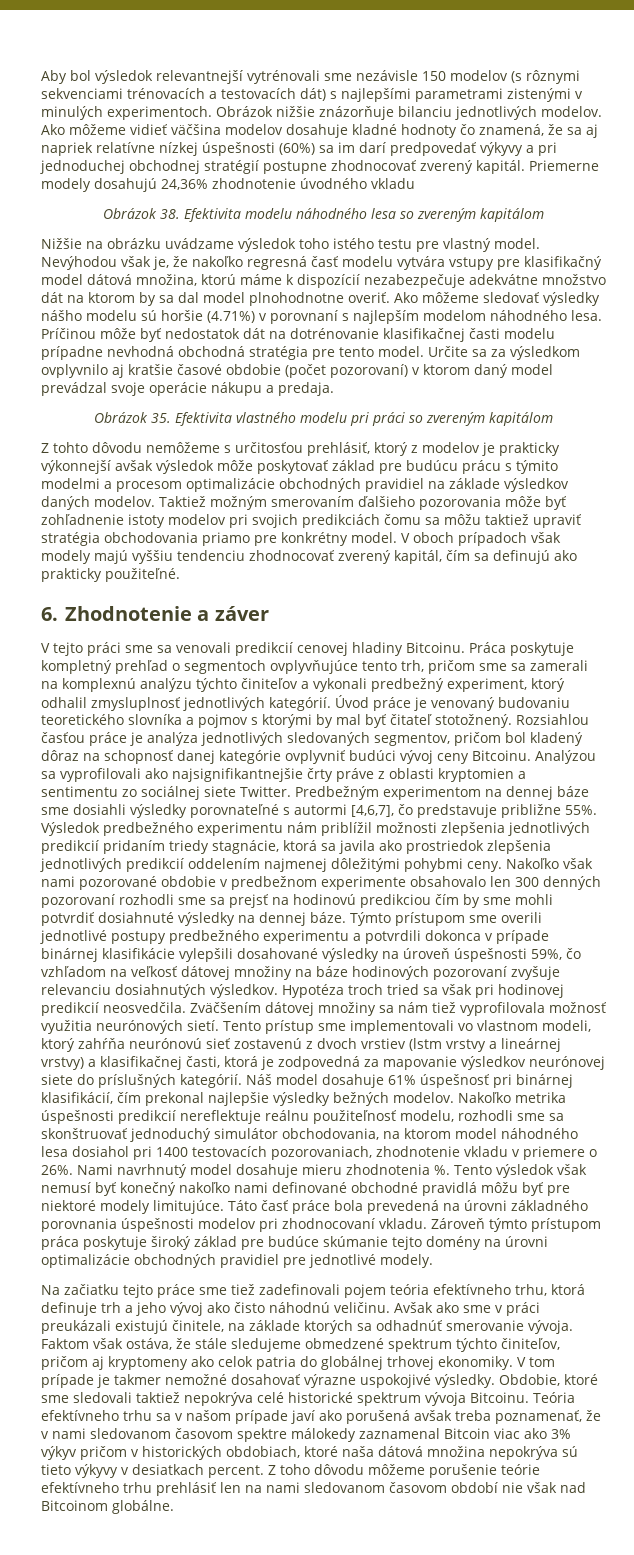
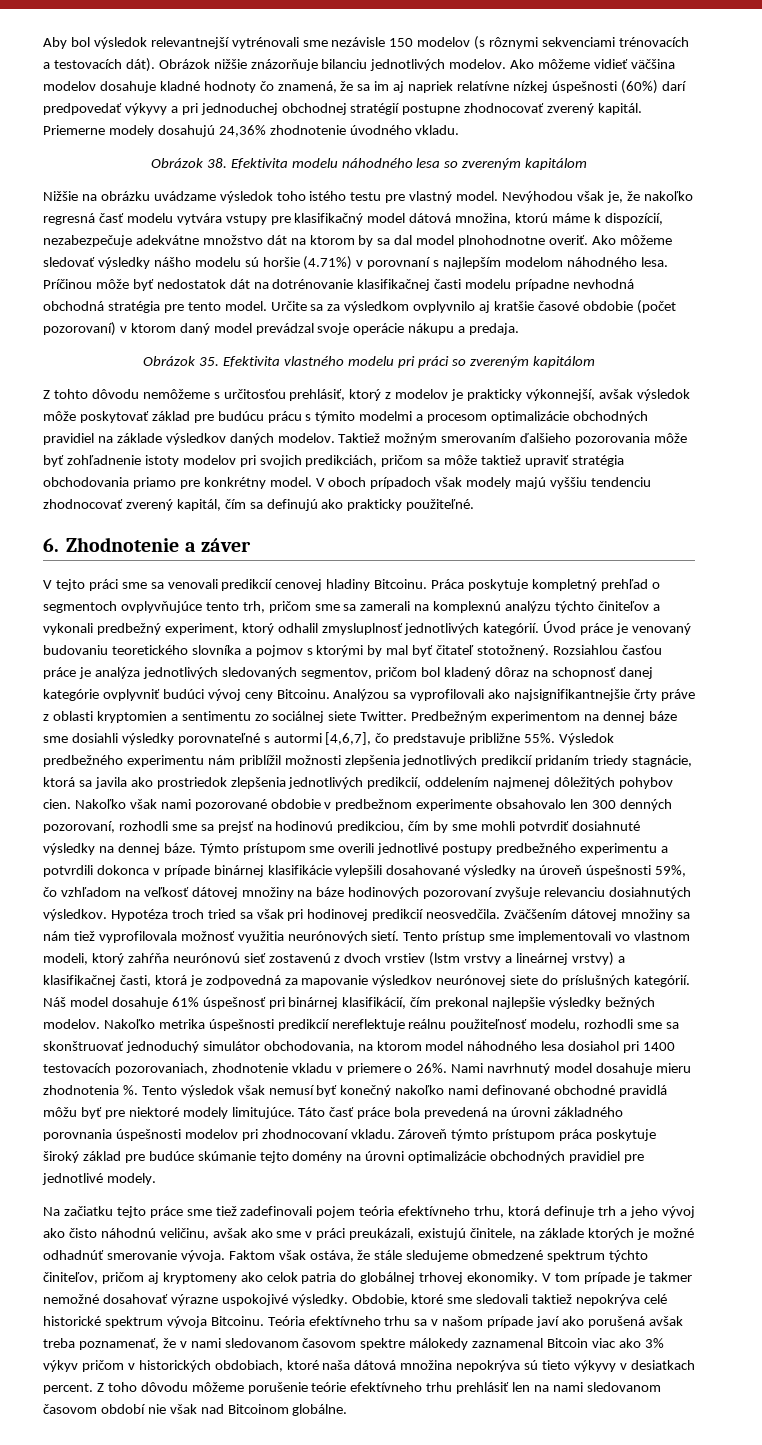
[300,88,583,102] [41,106,212,120] dát) s najlepšími parametrami zistenými v minulých experimentoch. -> [125,58,155,72] dát).
(582, 131) none -> [374,81,390,91] im
[319,142,355,153] sa im -> (658, 87) none
[371,178,415,189] vkladu -> [415,125,460,135] vkladu.
[297,274,360,288] dispozícií -> [604,213,663,225] dispozícií,
[41,460,111,474] výkonnejší -> [525,389,595,401] výkonnejší,
[302,514,481,528] predikciách čomu sa môžu -> [305,455,478,467] predikciách, pričom sa môže
[126,858,184,872] predikcií -> [367,777,422,789] predikcií,
[331,858,502,872] dôležitými pohybmi ceny. -> [554,777,674,789] [43,799,71,809] dôležitých pohybov cien.
[41,894,115,908] pozorovaní -> [43,821,115,833] pozorovaní,
[360,894,431,908] predikciou -> [337,821,405,833] predikciou,
[334,1302,433,1313] veličinu. Avšak -> [159,1228,247,1240] veličinu, avšak
[41,1320,111,1334] preukázali -> [349,1228,415,1240] preukázali,
[357,1323,372,1331] sa -> [636,1228,694,1240] je možné

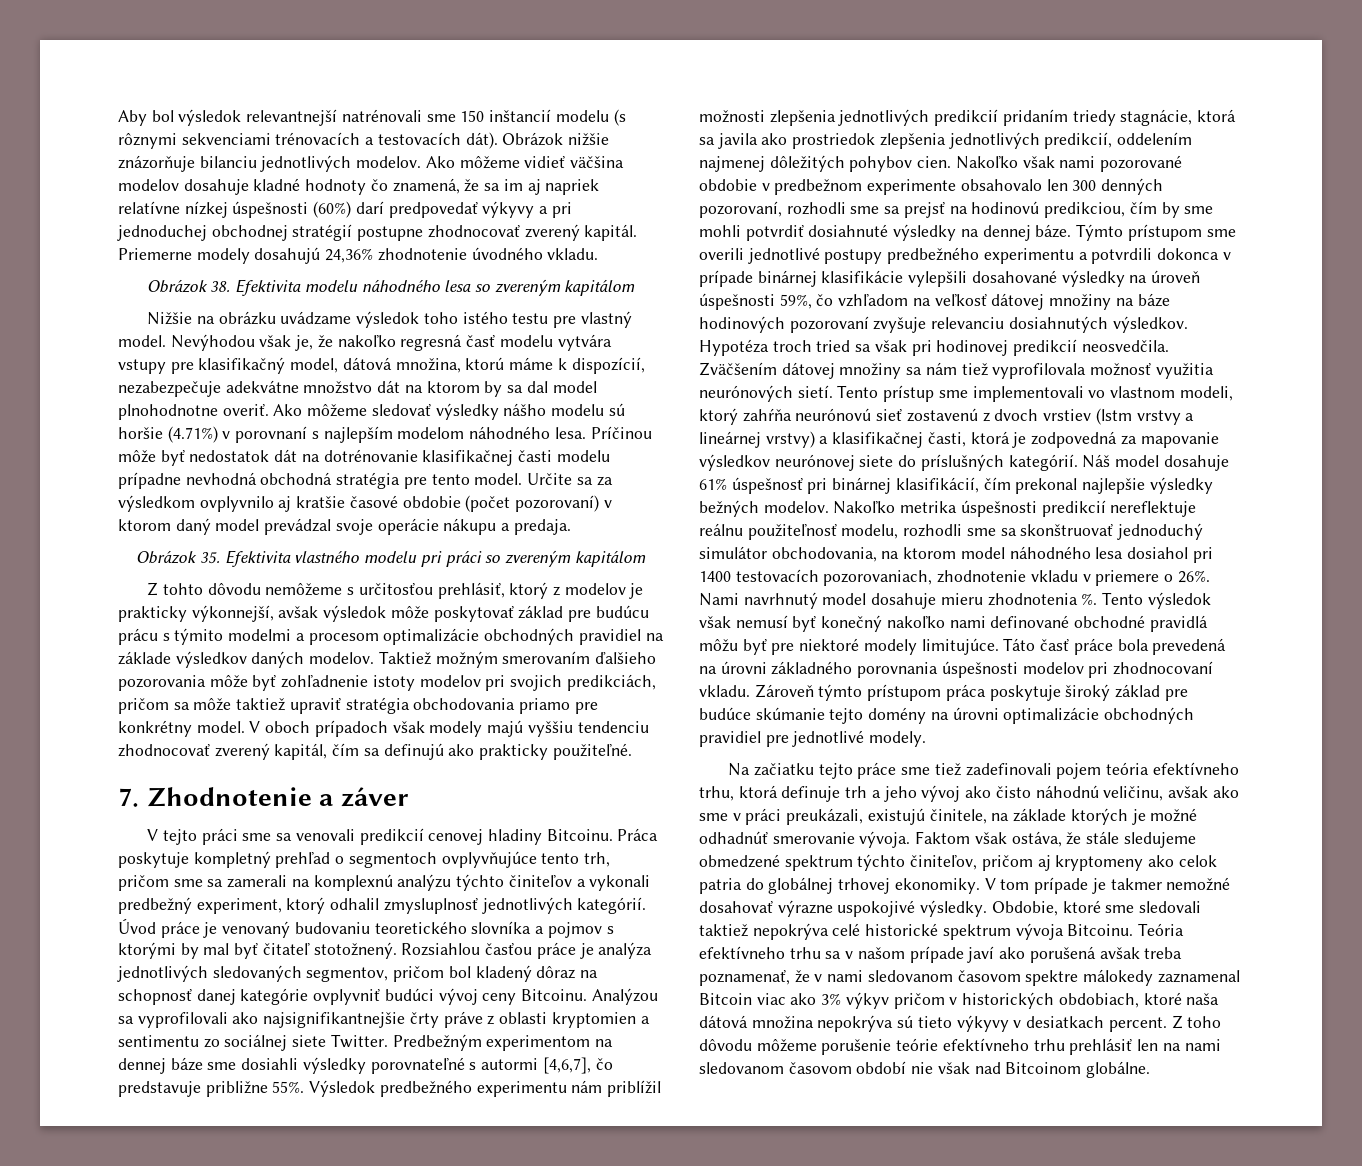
[231,37,471,49] vytrénovali sme nezávisle 150 modelov -> [341,109,609,122] natrénovali sme 150 inštancií modelu
[367,213,406,223] model -> [290,358,339,373] model,
[43,538,59,552] 6. -> [118,788,139,807] 7.

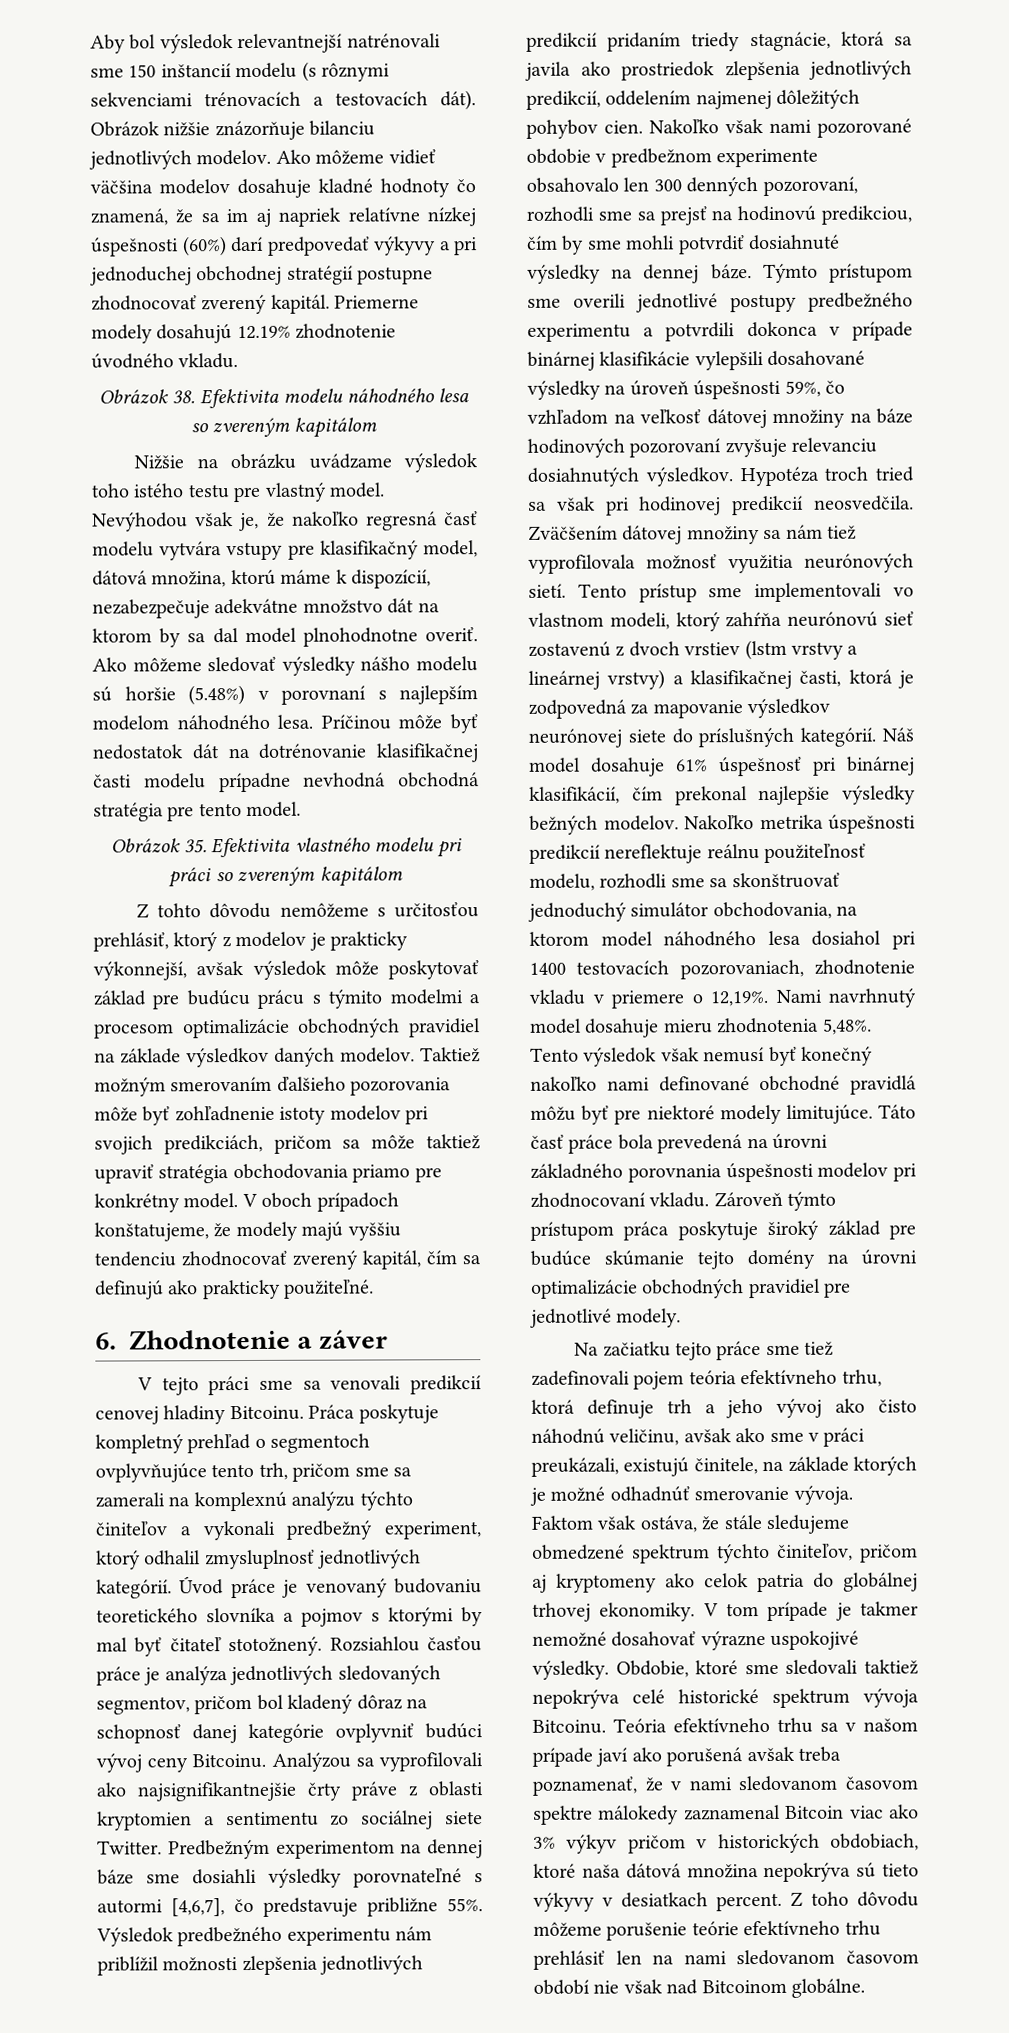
[325,248,374,263] 24,36% -> [236,325,291,340] 12.19%
[167,426,218,443] (4.71%) -> [188,684,245,706] (5.48%)
[527,473,613,486] [118,495,612,512] [118,518,571,535] Určite sa za výsledkom ovplyvnilo aj kratšie časové obdobie (počet pozorovaní) v ktorom daný model prevádzal svoje operácie nákupu a predaja. -> (302, 809) none
[392,721,425,733] však -> [94,1222,232,1242] konštatujeme, že
[118,788,139,807] 7. -> [95,1332,117,1350] 6.
[1177,570,1210,583] 26%. -> [710,990,768,1007] 12,19%.
[1081,593,1098,605] %. -> [822,1018,872,1035] 5,48%.

